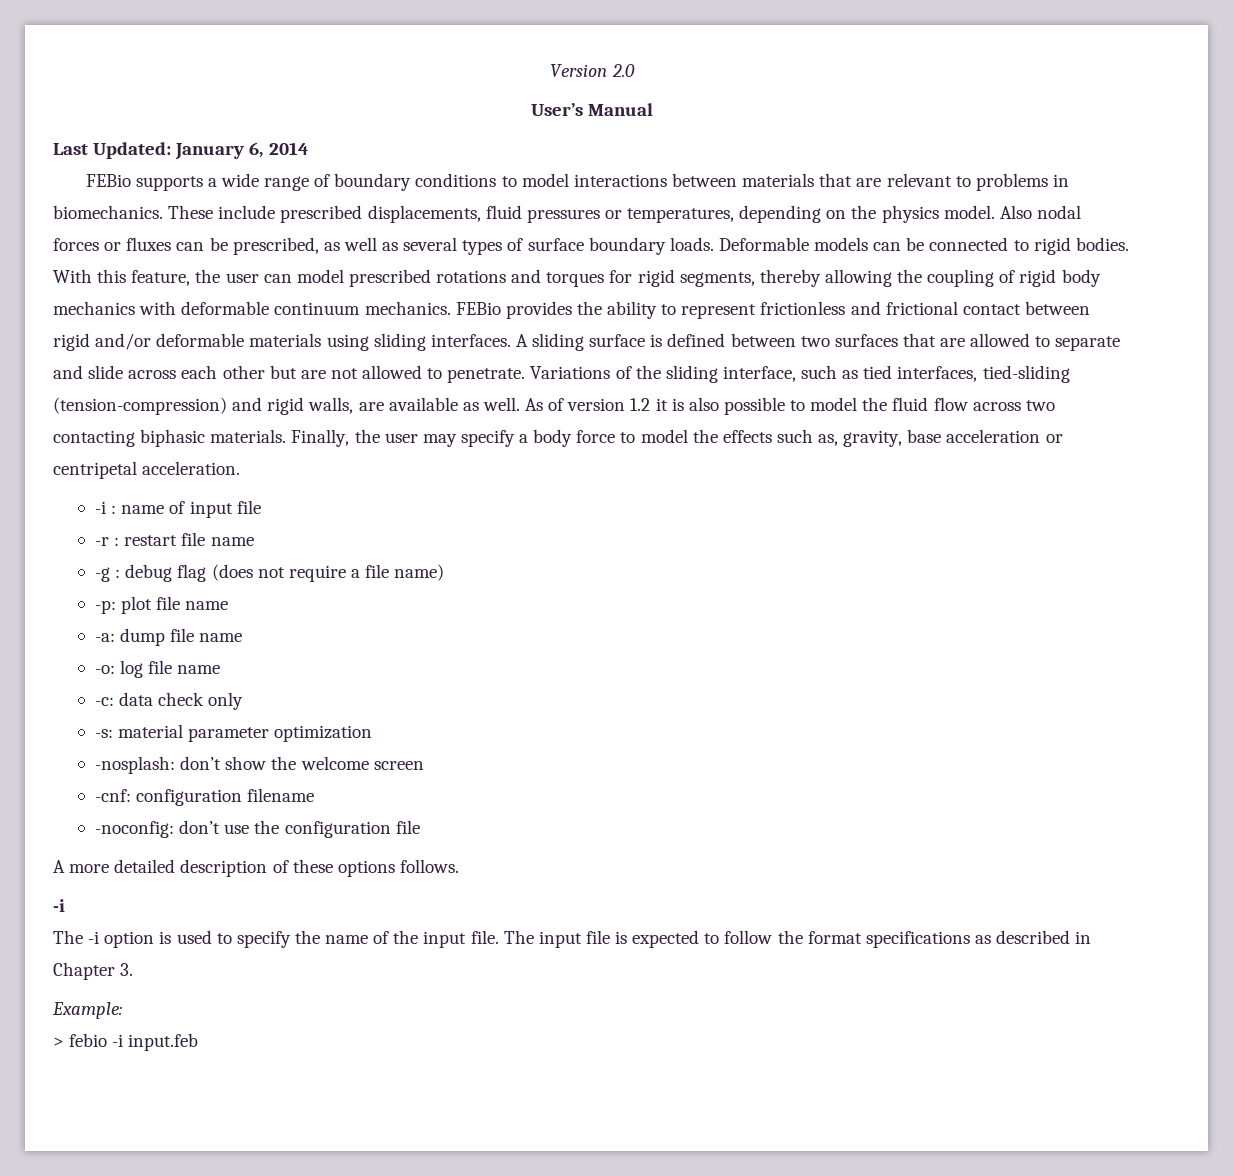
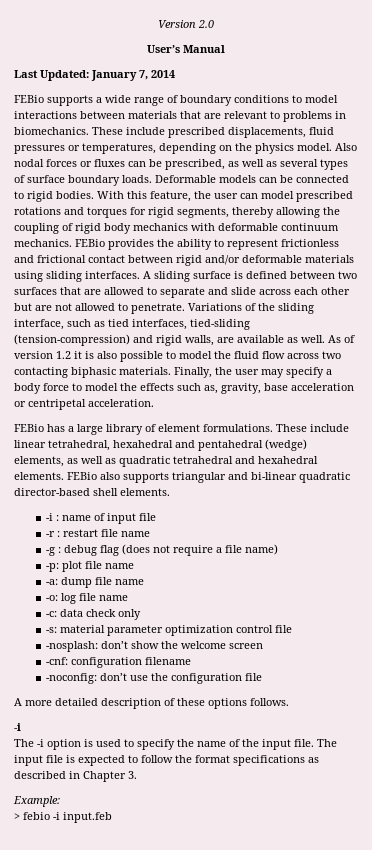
[249,142,264,158] 6, -> [139,70,148,80] 7,
(241, 468) none -> [14,424,349,435] [14,439,307,451] [14,456,318,467] [14,472,350,483] [14,488,170,496] // FEBio has a large library of element formulations. These include linear tetrahedral, hexahedral and pentahedral (wedge) elements, as well as quadratic tetrahedral and hexahedral elements. FEBio also supports triangular and bi-linear quadratic director-based shell elements.
(373, 733) none -> [235,625,292,633] control file

